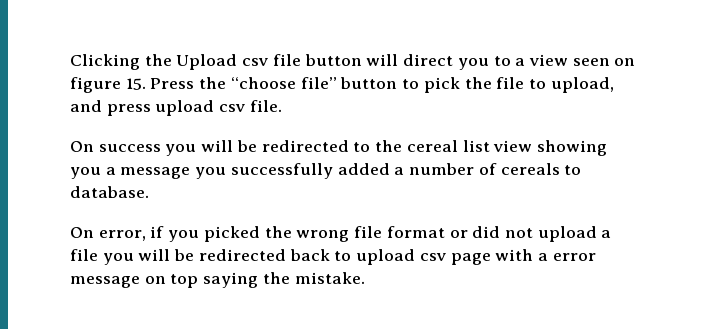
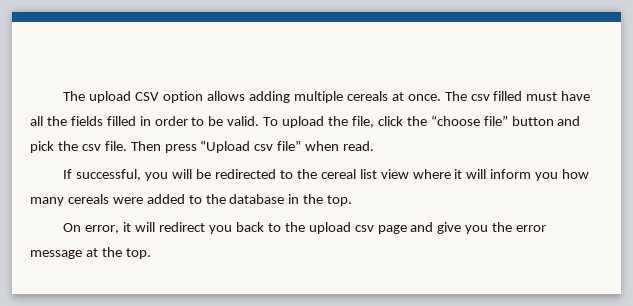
[70,54,636,70] [70,77,195,93] Clicking the Upload csv file button will direct you to a view seen on figure 15. Press -> [63,91,591,103] [30,116,403,128] The upload CSV option allows adding multiple cereals at once. The csv filled must have all the fields filled in order to be valid. To upload the file, click
[402,79,420,89] to -> [557,116,581,126] and
[496,77,614,93] [70,100,282,116] [70,141,161,152] file to upload, and press upload csv file. // On success -> [81,140,375,153] [63,169,142,181] csv file. Then press “Upload csv file” when read. // If successful,
[536,140,607,156] [70,163,582,179] [70,186,149,198] [70,226,612,242] [70,249,286,265] showing you a message you successfully added a number of cereals to database. // On error, if you picked the wrong file format or did not upload a file you will be redirected -> [412,169,590,181] [30,194,353,206] [63,222,233,234] where it will inform you how many cereals were added to the database in the top. // On error, it will redirect you
(352, 256) none -> [284,222,305,232] the
[495,249,596,261] [70,272,365,288] with a error message on top saying the mistake. -> [410,222,547,234] [30,247,151,259] and give you the error message at the top.

